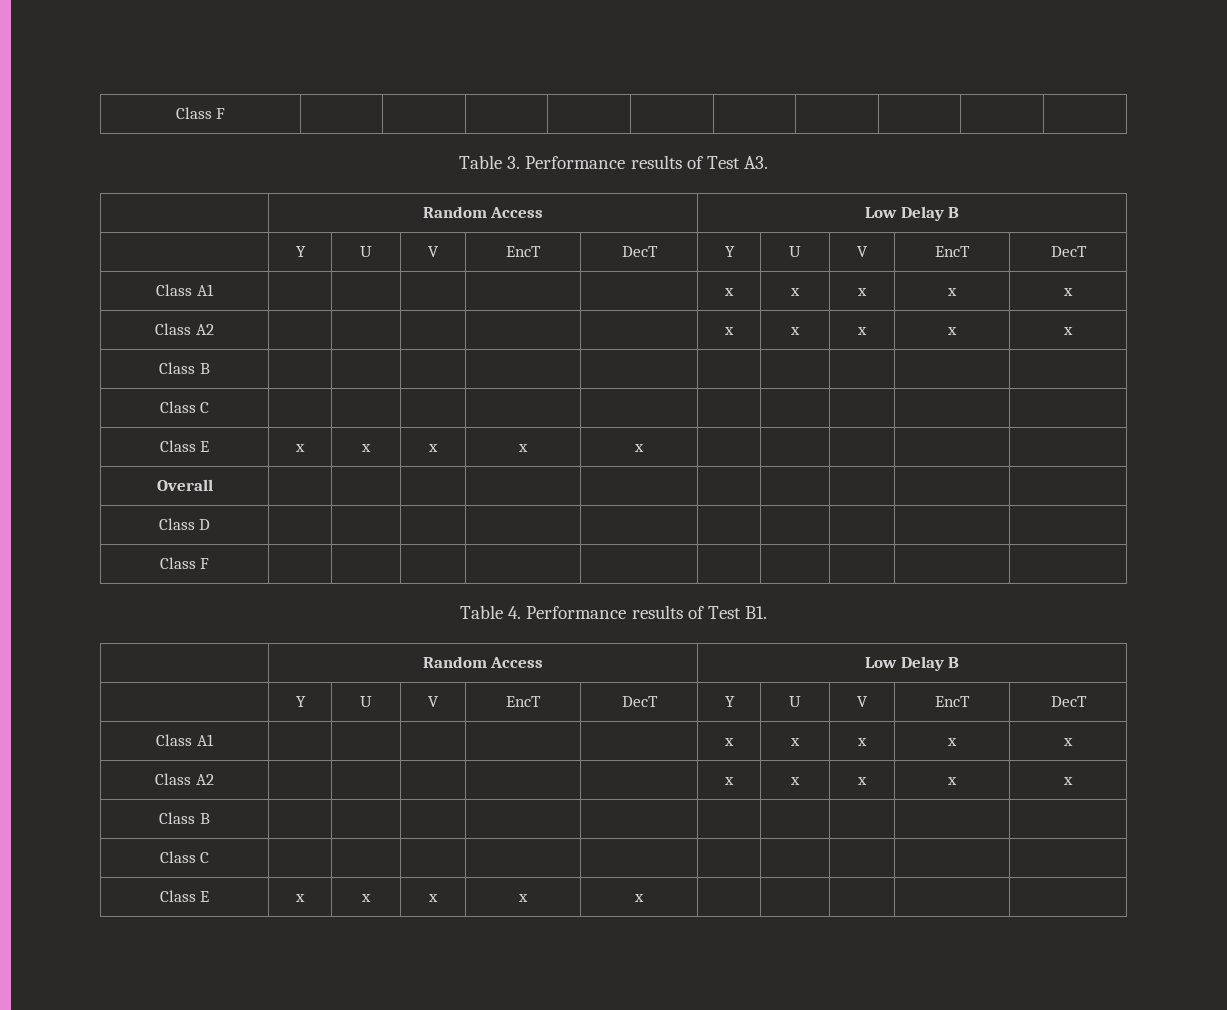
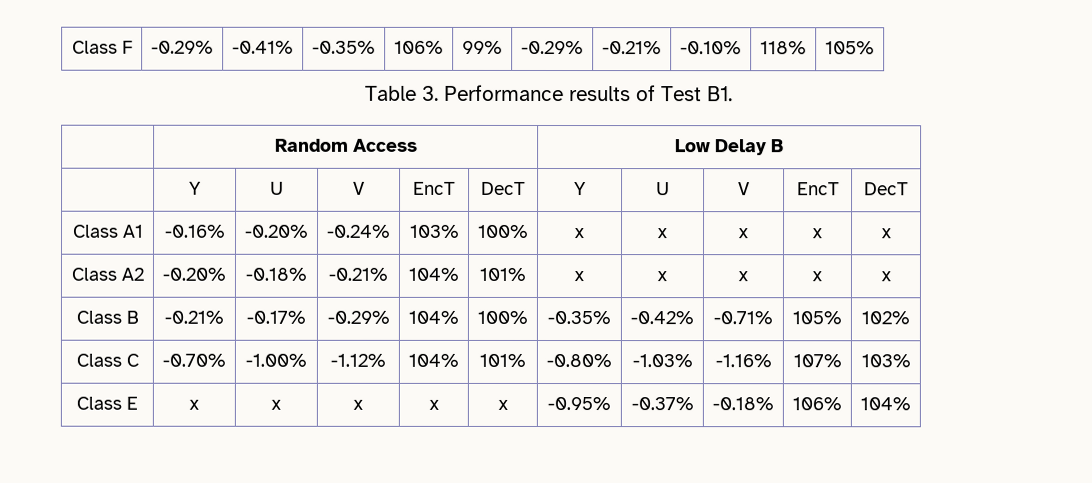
[175,107,226,119] [459,155,768,169] [422,206,544,218] [864,206,960,221] [295,246,306,257] [360,246,372,257] [428,246,439,257] [506,246,541,257] [621,246,658,257] [724,246,735,257] [789,246,801,257] [857,246,868,257] [935,246,970,257] [1050,246,1087,257] [156,284,214,296] [724,288,734,296] [790,288,800,296] [857,288,867,296] [947,288,957,296] [1063,288,1073,296] [155,323,214,335] [724,327,734,335] [790,327,800,335] [857,327,867,335] [947,327,957,335] [1063,327,1073,335] [159,362,210,374] [159,401,210,413] [159,440,210,452] [295,444,305,452] [361,444,371,452] [428,444,438,452] [518,444,528,452] [634,444,644,452] [156,479,213,491] [158,518,211,530] [159,557,210,569] [460,605,522,619] Class F | | | | | | | | | | // Table 3. Performance results of Test A3. // | Random Access | Low Delay B // | Y | U | V | EncT | DecT | Y | U | V | EncT | DecT // Class A1 | | | | | | x | x | x | x | x // Class A2 | | | | | | x | x | x | x | x // Class B | | | | | | | | | | // Class C | | | | | | | | | | // Class E | x | x | x | x | x | | | | | // Overall | | | | | | | | | | // Class D | | | | | | | | | | // Class F | | | | | | | | | | // Table 4. -> [71,40,133,54] [151,40,214,54] [232,40,294,54] [312,40,376,54] [394,40,444,54] [462,40,503,54] [521,40,584,55] [602,41,662,55] [680,41,742,55] [760,41,807,55] [825,41,875,55] [364,85,439,101] Class F | -0.29% | -0.41% | -0.35% | 106% | 99% | -0.29% | -0.21% | -0.10% | 118% | 105% // Table 3.
[724,738,734,746] [790,738,800,746] [857,738,867,746] [947,738,957,746] [1063,738,1073,746] [155,773,214,785] [724,777,734,785] [790,777,800,785] [857,777,867,785] [947,777,957,785] [1063,777,1073,785] [159,812,210,824] [159,851,210,863] [159,890,210,902] [295,894,305,902] [361,894,371,902] [428,894,438,902] [518,894,528,902] [634,894,644,902] | | | | | x | x | x | x | x // Class A2 | | | | | | x | x | x | x | x // Class B | | | | | | | | | | // Class C | | | | | | | | | | // Class E | x | x | x | x | x | | | | | -> [164,224,226,238] [245,224,309,238] [327,224,391,238] [409,224,460,238] [478,224,529,238] [575,228,585,239] [658,228,668,239] [739,228,749,239] [813,228,823,239] [881,228,892,239] [70,267,144,281] [162,267,226,281] [245,267,307,281] [328,267,388,281] [408,267,459,281] [479,267,526,281] [574,271,584,282] [657,271,667,282] [738,271,748,282] [812,271,822,282] [880,271,891,282] [75,310,139,324] [164,310,224,324] [246,310,306,324] [326,310,390,324] [408,310,459,324] [477,310,528,324] [547,311,611,325] [630,311,694,325] [713,311,773,325] [792,311,842,325] [861,311,910,325] [75,353,139,367] [162,353,226,367] [245,353,307,367] [330,353,386,367] [408,353,459,367] [479,353,526,367] [546,354,612,368] [631,354,693,368] [714,354,772,368] [792,354,842,368] [860,354,911,368] [76,396,138,410] [189,399,199,410] [271,399,281,410] [353,399,363,410] [428,399,439,410] [497,399,508,410] [547,397,611,411] [630,397,694,411] [712,397,774,411] [792,397,842,411] [860,397,911,411] -0.16% | -0.20% | -0.24% | 103% | 100% | x | x | x | x | x // Class A2 | -0.20% | -0.18% | -0.21% | 104% | 101% | x | x | x | x | x // Class B | -0.21% | -0.17% | -0.29% | 104% | 100% | -0.35% | -0.42% | -0.71% | 105% | 102% // Class C | -0.70% | -1.00% | -1.12% | 104% | 101% | -0.80% | -1.03% | -1.16% | 107% | 103% // Class E | x | x | x | x | x | -0.95% | -0.37% | -0.18% | 106% | 104%

